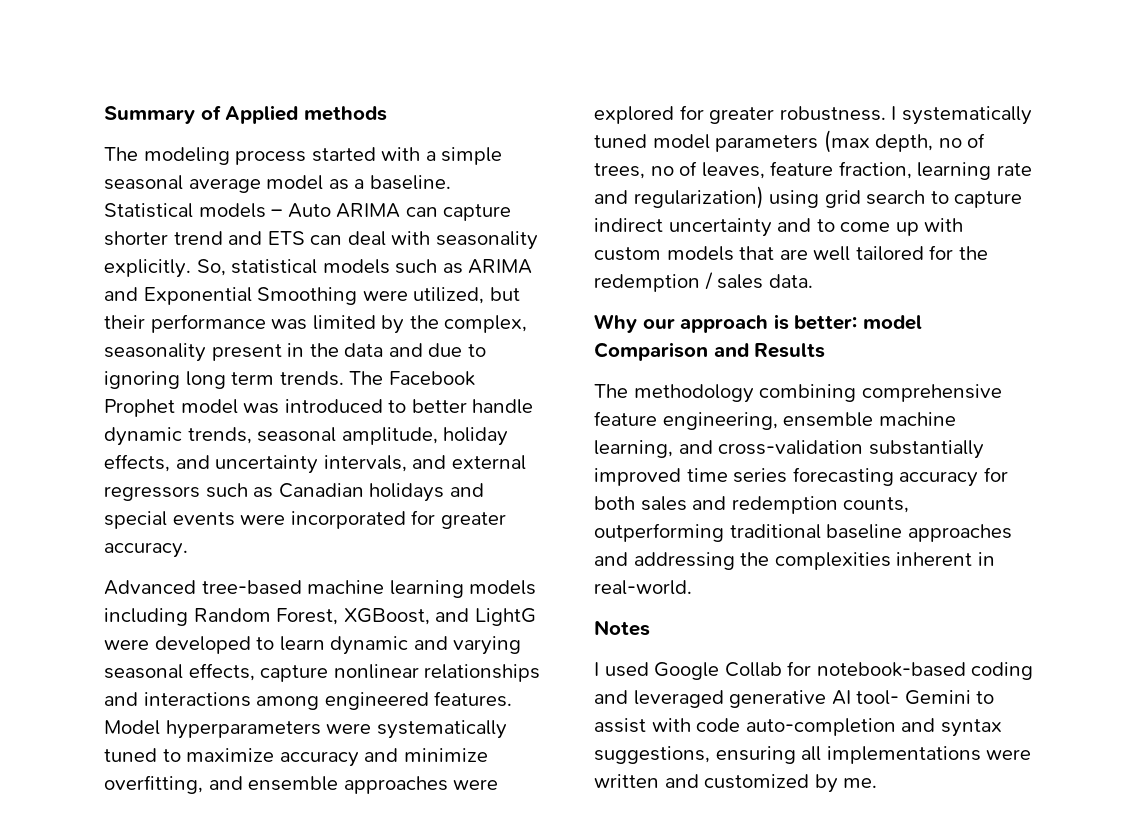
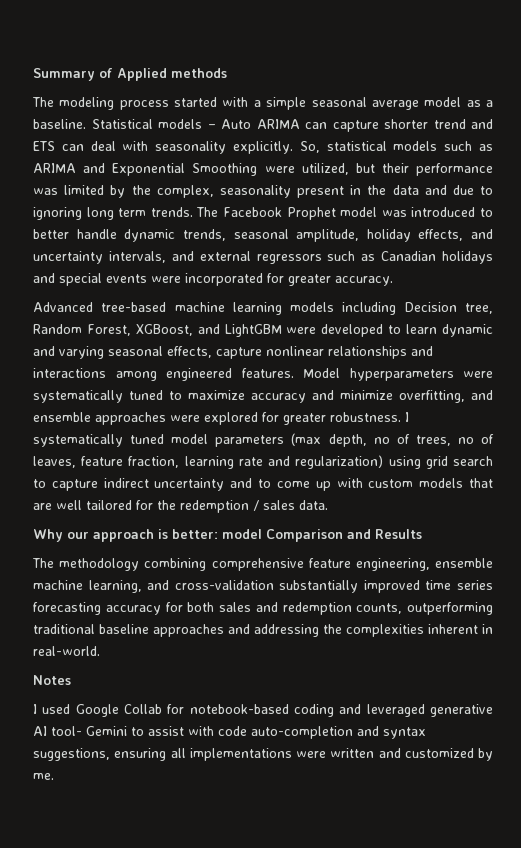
(188, 617) none -> [404,302,493,314] Decision tree,
[474,608,536,626] LightG -> [224,324,282,337] LightGBM

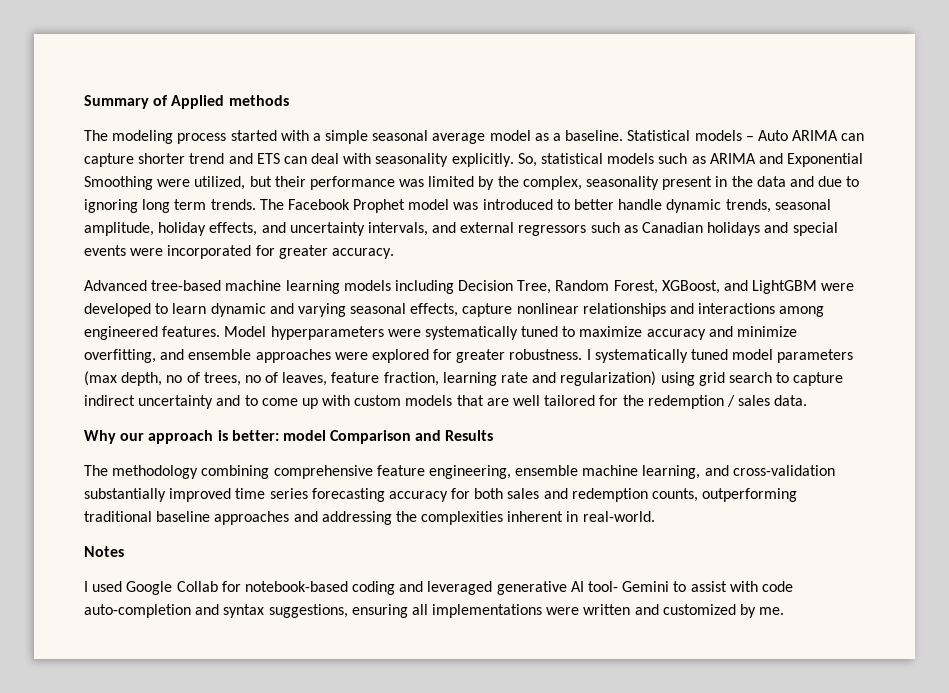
[464,303,493,314] tree, -> [517,280,552,294] Tree,

